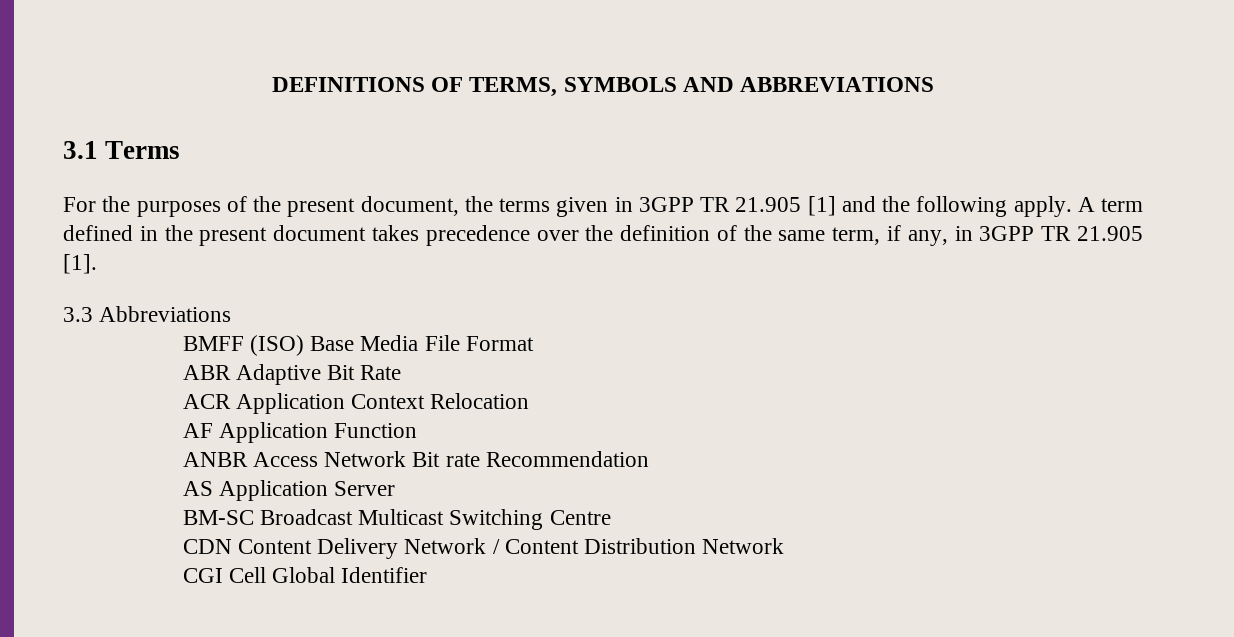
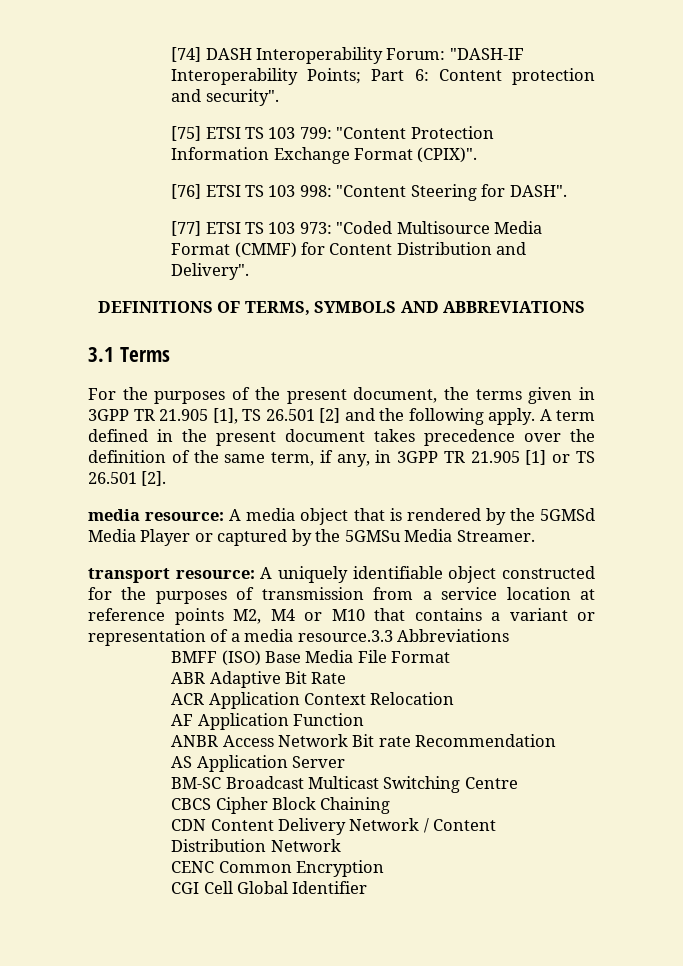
(271, 84) none -> [171,47,524,64] [171,68,596,85] [171,89,279,106] [171,126,494,141] [171,147,478,164] [171,184,567,201] [171,221,543,236] [171,242,527,258] [171,263,250,280] [74] DASH Interoperability Forum: "DASH-IF Interoperability Points; Part 6: Content protection and security". // [75] ETSI TS 103 799: "Content Protection Information Exchange Format (CPIX)". // [76] ETSI TS 103 998: "Content Steering for DASH". // [77] ETSI TS 103 973: "Coded Multisource Media Format (CMMF) for Content Distribution and Delivery". //
[807,196,836,216] [1] -> [212,408,340,424] [1], TS 26.501 [2]
[63,254,97,274] [63,307,93,322] [1]. // 3.3 -> [525,450,595,465] [88,471,167,486] [88,508,596,525] [88,529,535,546] [88,566,595,583] [88,587,596,604] [88,608,595,625] [88,629,393,646] [1] or TS 26.501 [2]. // media resource: A media object that is rendered by the 5GMSd Media Player or captured by the 5GMSu Media Streamer. // transport resource: A uniquely identifiable object constructed for the purposes of transmission from a service location at reference points M2, M4 or M10 that contains a variant or representation of a media resource.3.3
(611, 517) none -> [171,797,391,814] // CBCS Cipher Block Chaining
(785, 546) none -> [171,860,384,877] // CENC Common Encryption

